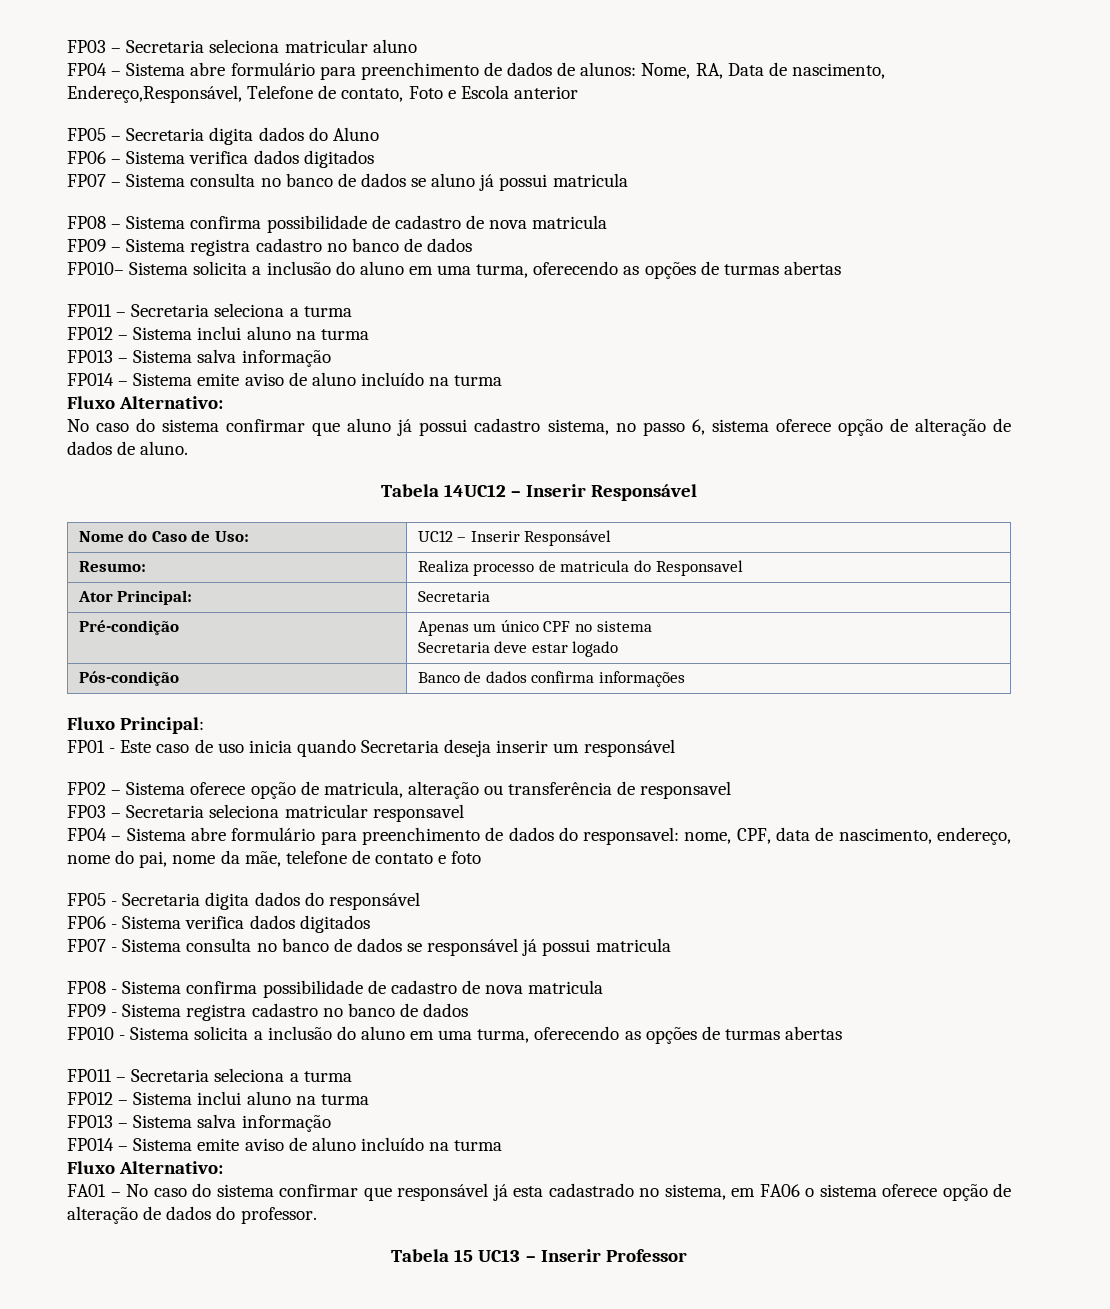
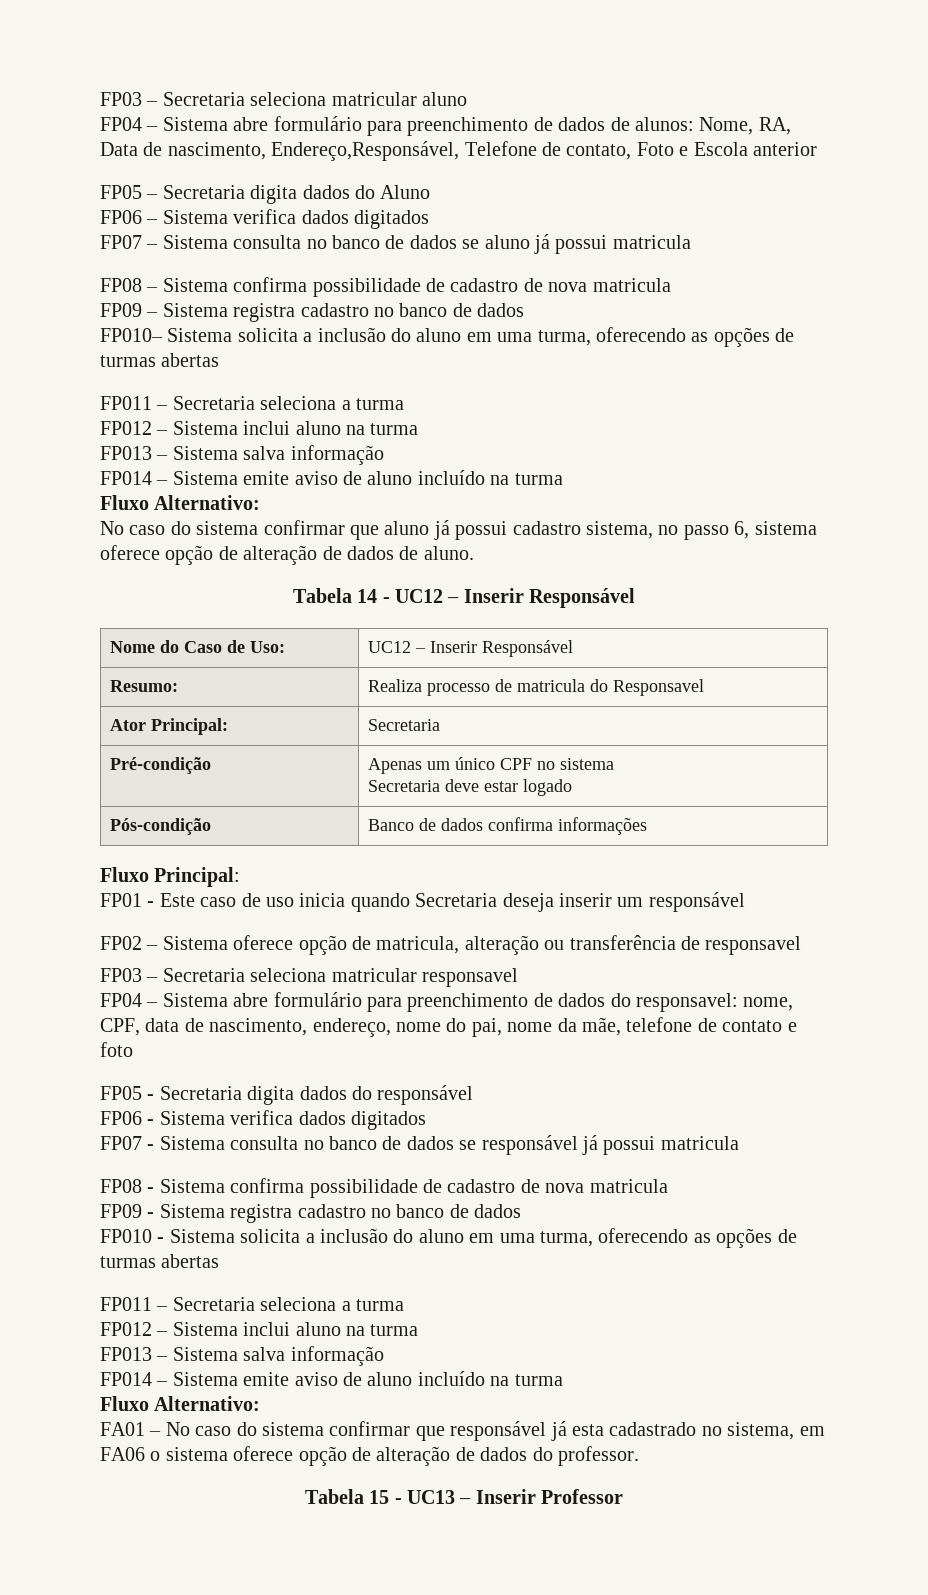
[443,484,506,497] 14UC12 -> [357,589,443,603] 14 - UC12
(474, 1255) none -> [394,1498,402,1504] -

